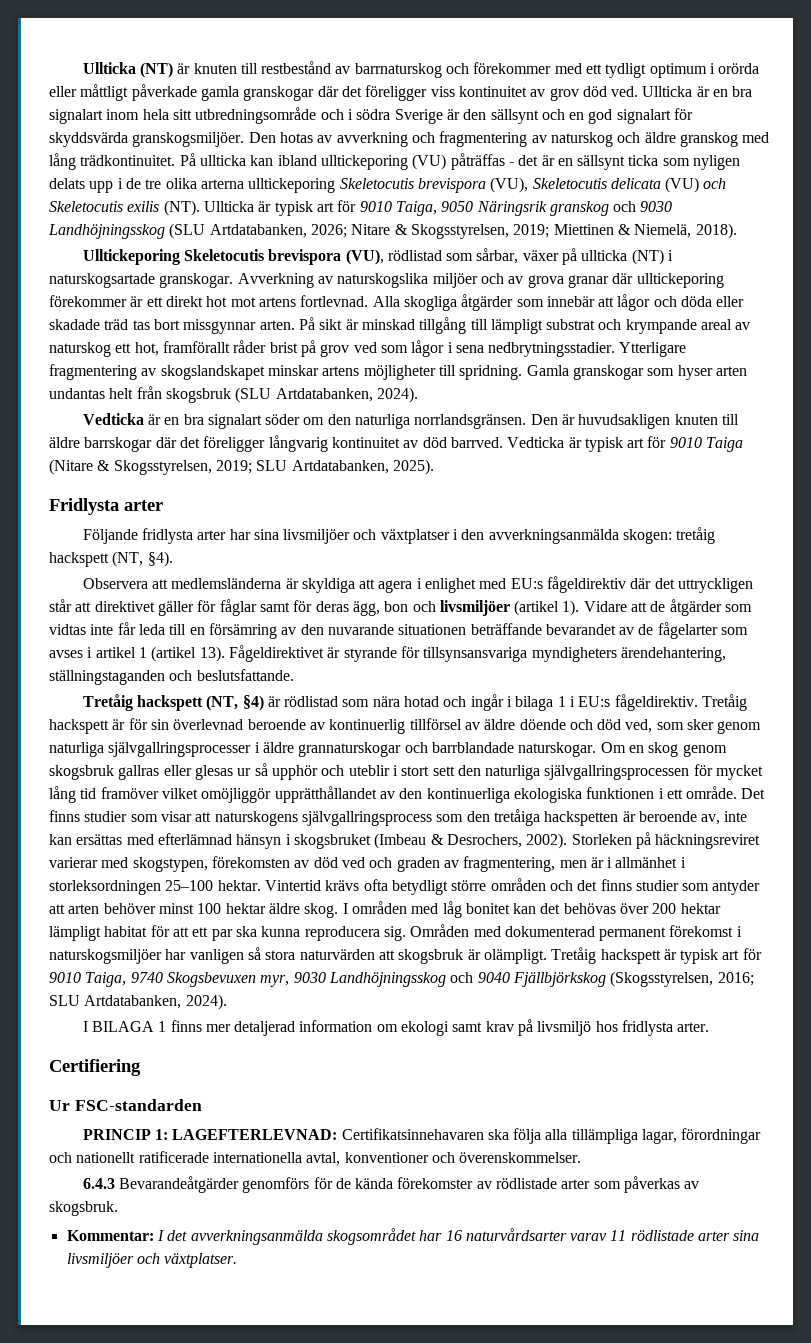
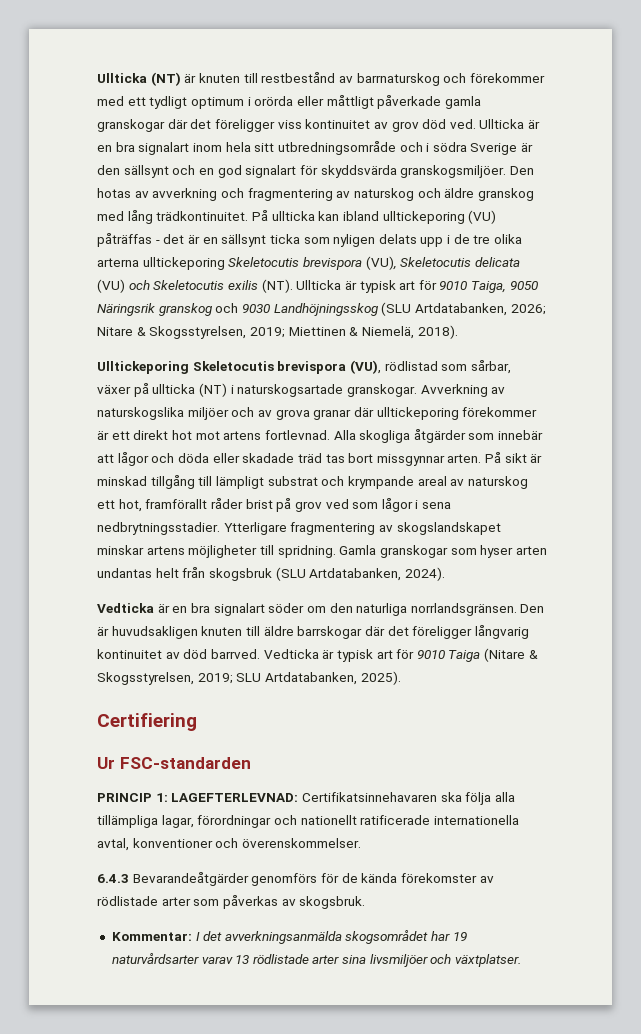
[49,498,163,515] [82,527,716,544] [49,551,173,567] [82,576,754,593] [49,599,753,616] [49,622,749,639] [49,645,726,662] [49,669,294,685] [82,694,747,711] [49,718,762,734] [49,742,727,757] [49,763,764,780] [49,786,766,803] [49,809,748,826] [49,832,761,849] [49,856,686,872] [49,878,761,895] [49,901,721,918] [49,924,742,941] [49,947,762,964] [49,971,754,987] [49,994,227,1010] [82,1019,710,1036] // Fridlysta arter // Följande fridlysta arter har sina livsmiljöer och växtplatser i den avverkningsanmälda skogen: tretåig hackspett (NT, §4). // Observera att medlemsländerna är skyldiga att agera i enlighet med EU:s fågeldirektiv där det uttryckligen står att direktivet gäller för fåglar samt för deras ägg, bon och livsmiljöer (artikel 1). Vidare att de åtgärder som vidtas inte får leda till en försämring av den nuvarande situationen beträffande bevarandet av de fågelarter som avses i artikel 1 (artikel 13). Fågeldirektivet är styrande för tillsynsansvariga myndigheters ärendehantering, ställningstaganden och beslutsfattande. // Tretåig hackspett (NT, §4) är rödlistad som nära hotad och ingår i bilaga 1 i EU:s fågeldirektiv. Tretåig hackspett är för sin överlevnad beroende av kontinuerlig tillförsel av äldre döende och död ved, som sker genom naturliga självgallringsprocesser i äldre grannaturskogar och barrblandade naturskogar. Om en skog genom skogsbruk gallras eller glesas ur så upphör och uteblir i stort sett den naturliga självgallringsprocessen för mycket lång tid framöver vilket omöjliggör upprätthållandet av den kontinuerliga ekologiska funktionen i ett område. Det finns studier som visar att naturskogens självgallringsprocess som den tretåiga hackspetten är beroende av, inte kan ersättas med efterlämnad hänsyn i skogsbruket (Imbeau & Desrochers, 2002). Storleken på häckningsreviret varierar med skogstypen, förekomsten av död ved och graden av fragmentering, men är i allmänhet i storleksordningen 25–100 hektar. Vintertid krävs ofta betydligt större områden och det finns studier som antyder att arten behöver minst 100 hektar äldre skog. I områden med låg bonitet kan det behövas över 200 hektar lämpligt habitat för att ett par ska kunna reproducera sig. Områden med dokumenterad permanent förekomst i naturskogsmiljöer har vanligen så stora naturvärden att skogsbruk är olämpligt. Tretåig hackspett är typisk art för 9010 Taiga, 9740 Skogsbevuxen myr, 9030 Landhöjningsskog och 9040 Fjällbjörkskog (Skogsstyrelsen, 2016; SLU Artdatabanken, 2024). // I BILAGA 1 finns mer detaljerad information om ekologi samt krav på livsmiljö hos fridlysta arter. -> (401, 678) none
[445,1230,462,1241] 16 -> [452,932,467,941] 19
[610,1230,627,1241] 11 -> [235,955,250,964] 13

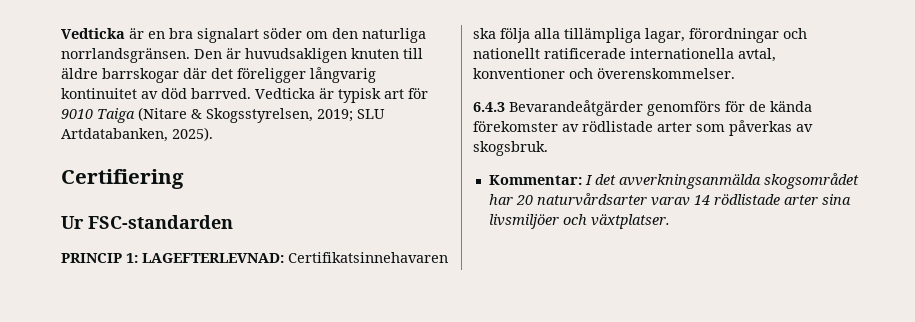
[97,72,545,86] [97,95,481,109] [97,119,541,132] [97,141,534,155] [97,165,534,178] [97,188,534,201] [97,210,497,224] [97,233,523,247] [97,256,520,270] [97,279,538,293] [97,302,546,316] [97,325,458,339] [97,360,511,374] [97,383,506,397] [97,407,538,420] [97,429,544,443] [97,452,543,466] [97,475,528,489] [97,498,452,512] [97,522,501,535] [97,545,547,558] [97,567,445,581] Ullticka (NT) är knuten till restbestånd av barrnaturskog och förekommer med ett tydligt optimum i orörda eller måttligt påverkade gamla granskogar där det föreligger viss kontinuitet av grov död ved. Ullticka är en bra signalart inom hela sitt utbredningsområde och i södra Sverige är den sällsynt och en god signalart för skyddsvärda granskogsmiljöer. Den hotas av avverkning och fragmentering av naturskog och äldre granskog med lång trädkontinuitet. På ullticka kan ibland ulltickeporing (VU) påträffas - det är en sällsynt ticka som nyligen delats upp i de tre olika arterna ulltickeporing Skeletocutis brevispora (VU), Skeletocutis delicata (VU) och Skeletocutis exilis (NT). Ullticka är typisk art för 9010 Taiga, 9050 Näringsrik granskog och 9030 Landhöjningsskog (SLU Artdatabanken, 2026; Nitare & Skogsstyrelsen, 2019; Miettinen & Niemelä, 2018). // Ulltickeporing Skeletocutis brevispora (VU), rödlistad som sårbar, växer på ullticka (NT) i naturskogsartade granskogar. Avverkning av naturskogslika miljöer och av grova granar där ulltickeporing förekommer är ett direkt hot mot artens fortlevnad. Alla skogliga åtgärder som innebär att lågor och döda eller skadade träd tas bort missgynnar arten. På sikt är minskad tillgång till lämpligt substrat och krympande areal av naturskog ett hot, framförallt råder brist på grov ved som lågor i sena nedbrytningsstadier. Ytterligare fragmentering av skogslandskapet minskar artens möjligheter till spridning. Gamla granskogar som hyser arten undantas helt från skogsbruk (SLU Artdatabanken, 2024). // -> (61, 33) none
[452,932,467,941] 19 -> [515,195,533,205] 20
[235,955,250,964] 13 -> [693,195,710,205] 14

